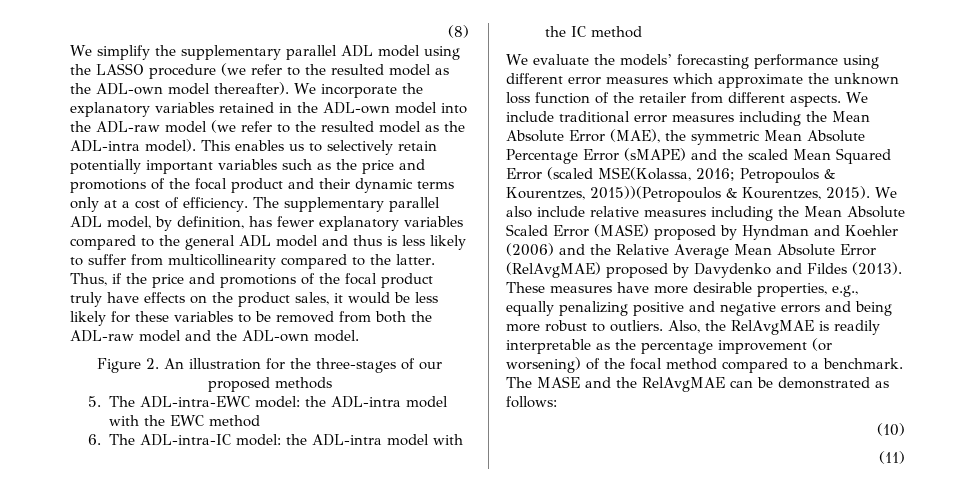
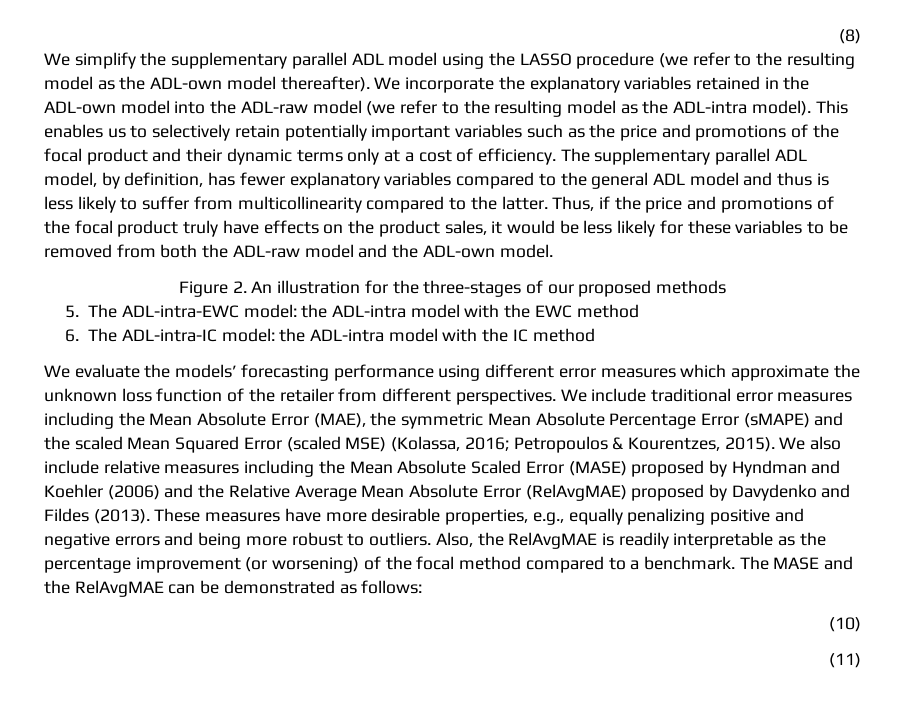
[331,64,384,75] resulted -> [786,52,855,69] resulting
[321,121,374,132] resulted -> [494,100,563,117] resulting
[790,95,841,107] aspects. -> [455,389,556,405] perspectives.
[598,167,691,181] MSE(Kolassa, -> [345,436,461,452] MSE) (Kolassa,
[590,186,821,202] 2015))(Petropoulos & Kourentzes, -> (720, 444) none

